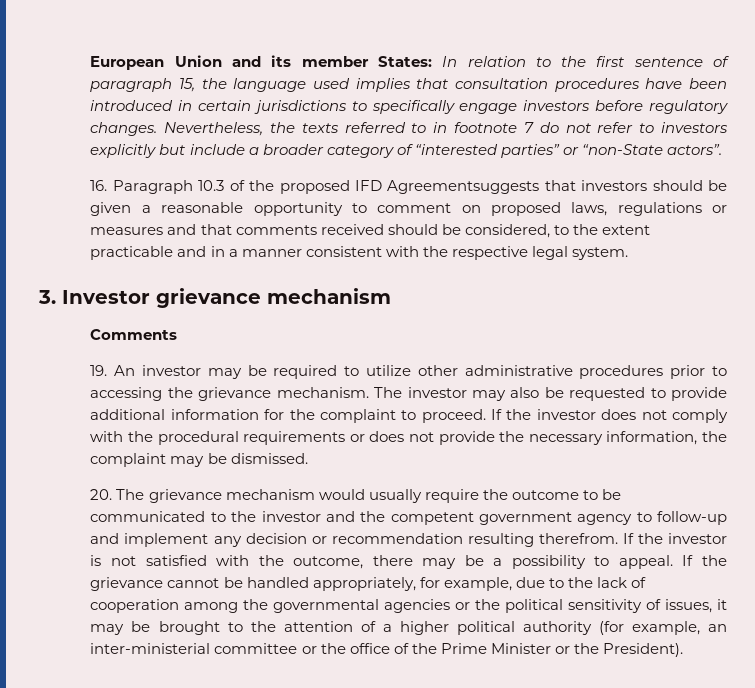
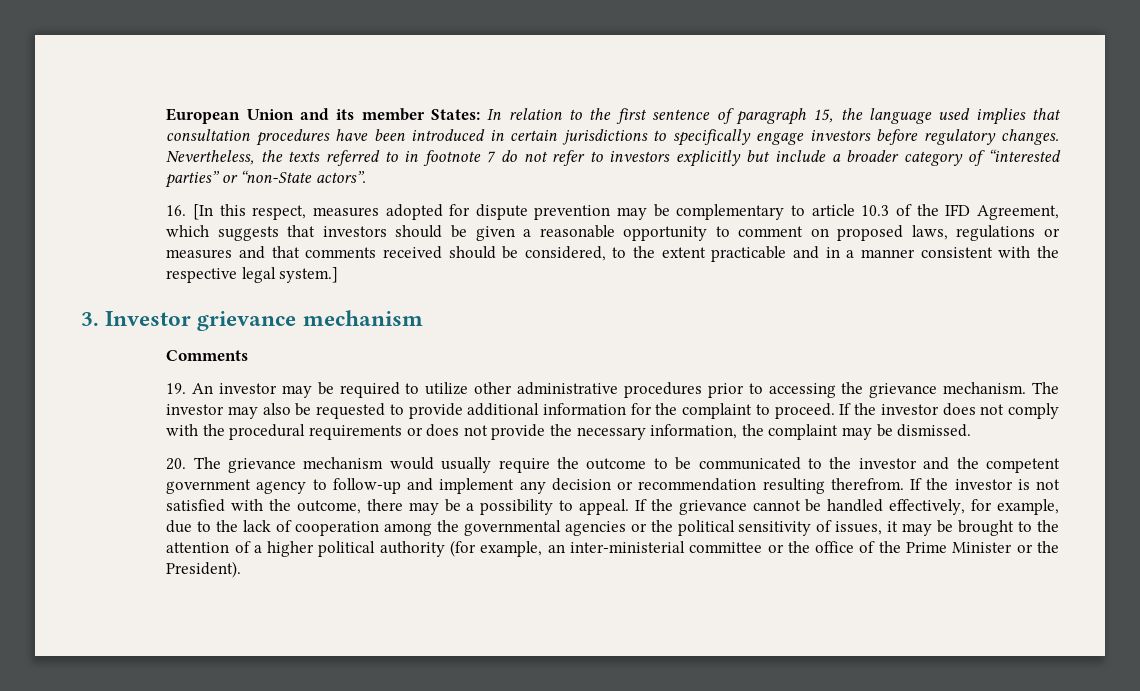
[112,180,540,194] Paragraph 10.3 of the proposed IFD Agreementsuggests -> [192,204,1060,220] [166,225,279,241] [In this respect, measures adopted for dispute prevention may be complementary to article 10.3 of the IFD Agreement, which suggests
[571,247,628,260] system. -> [279,267,339,283] system.]
[312,577,416,591] appropriately, -> [889,499,966,515] effectively,

